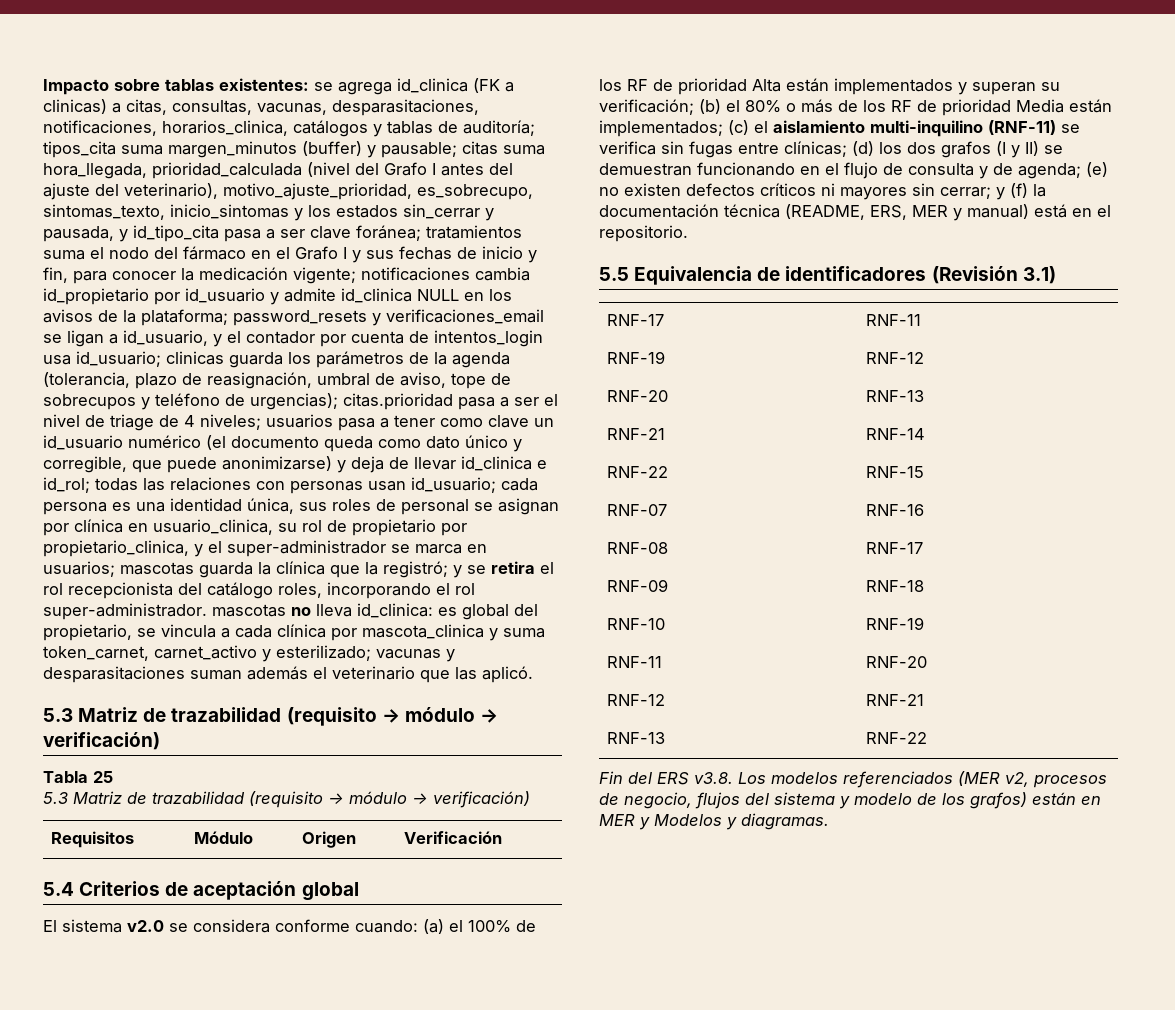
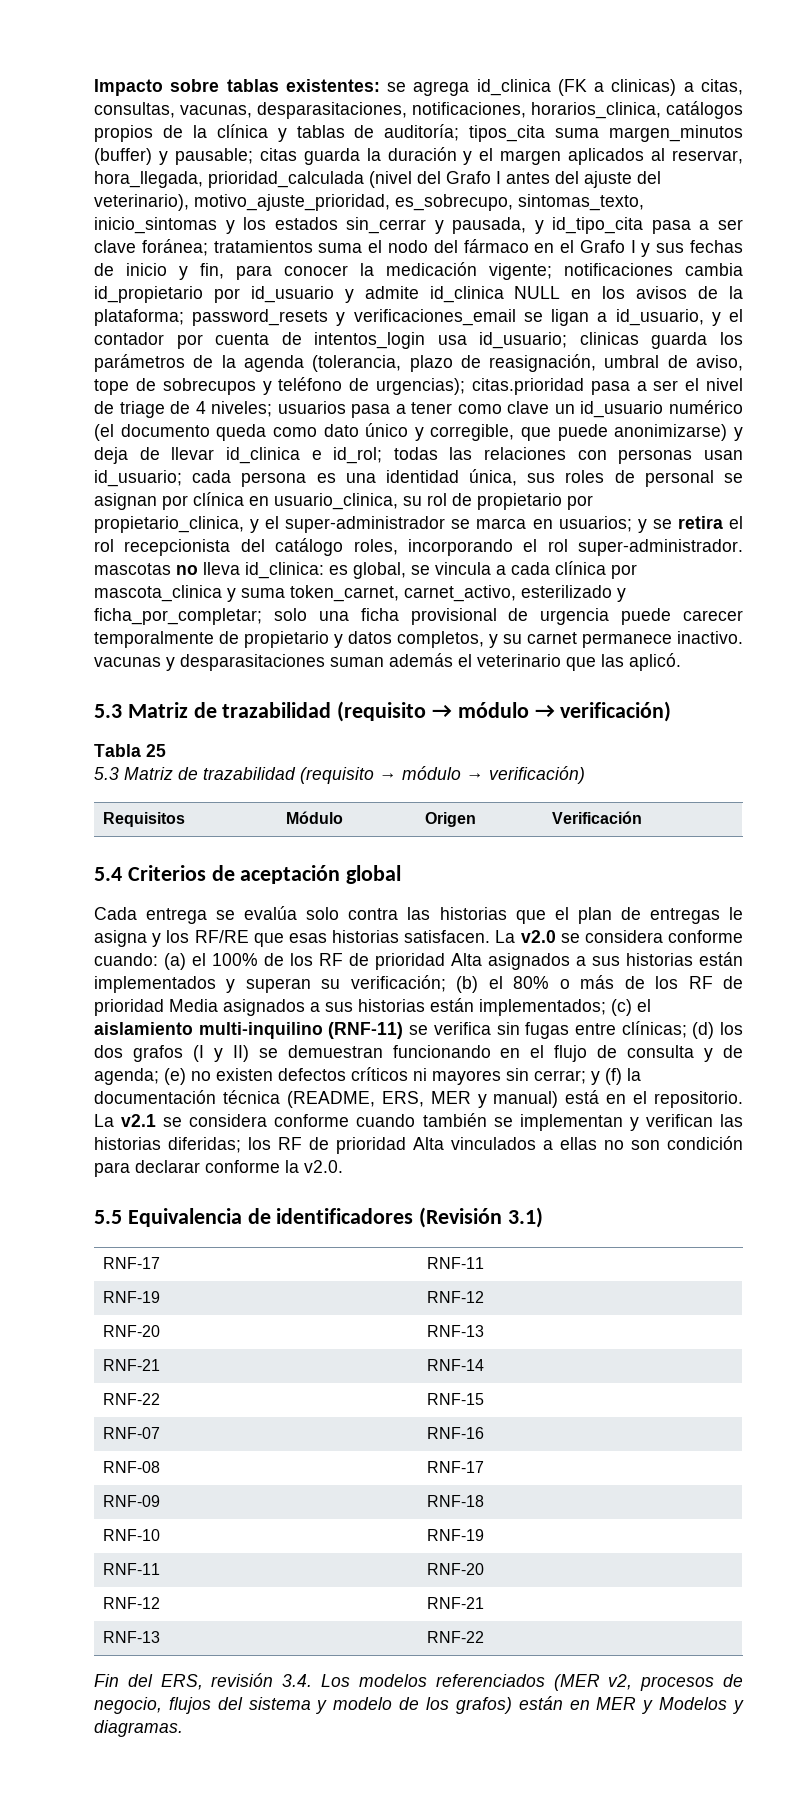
(368, 128) none -> [94,124,268,142] propios de la clínica
[503,145,545,155] suma -> [303,147,743,165] guarda la duración y el margen aplicados al reservar,
[120,561,448,578] mascotas guarda la clínica que la registró; -> (632, 524) none
[462,604,538,620] [43,624,132,641] global del propietario, -> [353,562,406,579] global,
[154,645,371,662] carnet_activo y esterilizado; -> [404,585,626,602] [94,608,743,625] [94,631,743,648] carnet_activo, esterilizado y ficha_por_completar; solo una ficha provisional de urgencia puede carecer temporalmente de propietario y datos completos, y su carnet permanece inactivo.
[43,919,122,933] El sistema -> [94,906,744,924] [94,930,516,947] Cada entrega se evalúa solo contra las historias que el plan de entregas le asigna y los RF/RE que esas historias satisfacen. La
(781, 85) none -> [488,953,693,970] asignados a sus historias
(1064, 106) none -> [223,999,425,1016] asignados a sus historias
(688, 233) none -> [94,1113,743,1131] [94,1136,743,1154] [94,1160,343,1177] La v2.1 se considera conforme cuando también se implementan y verifican las historias diferidas; los RF de prioridad Alta vinculados a ellas no son condición para declarar conforme la v2.0.
[657,772,733,785] ERS v3.8. -> [160,1673,313,1690] ERS, revisión 3.4.

